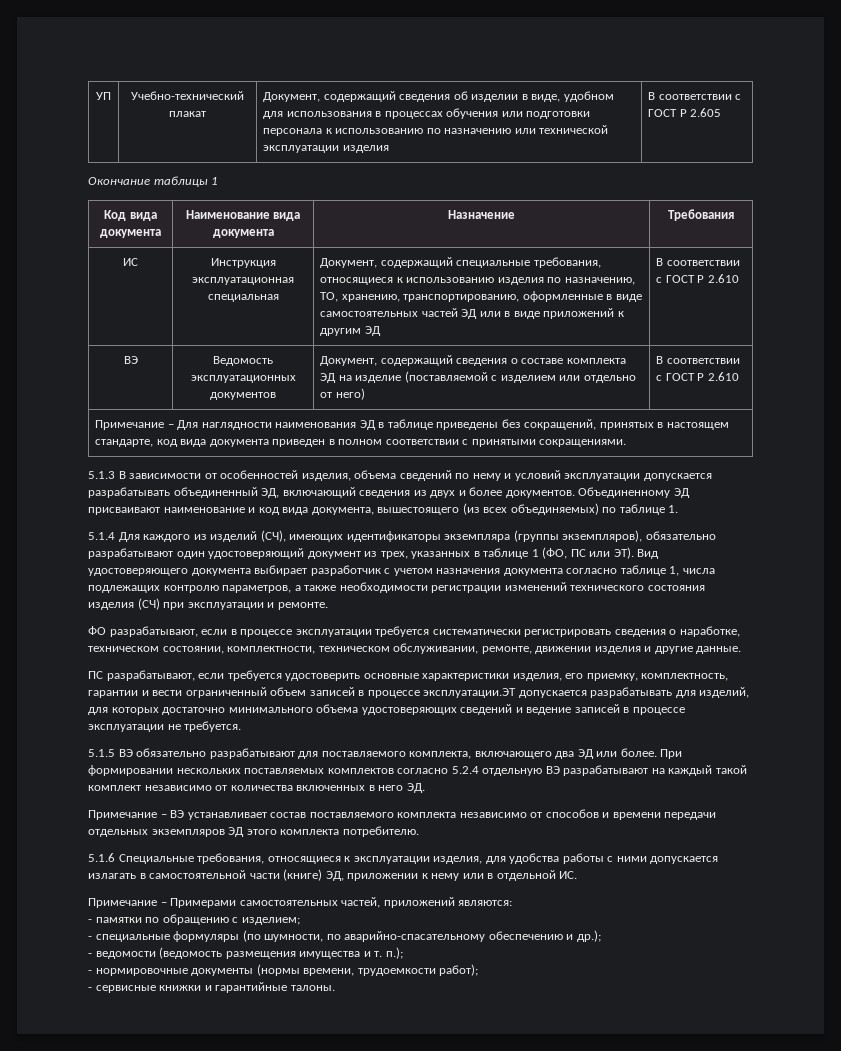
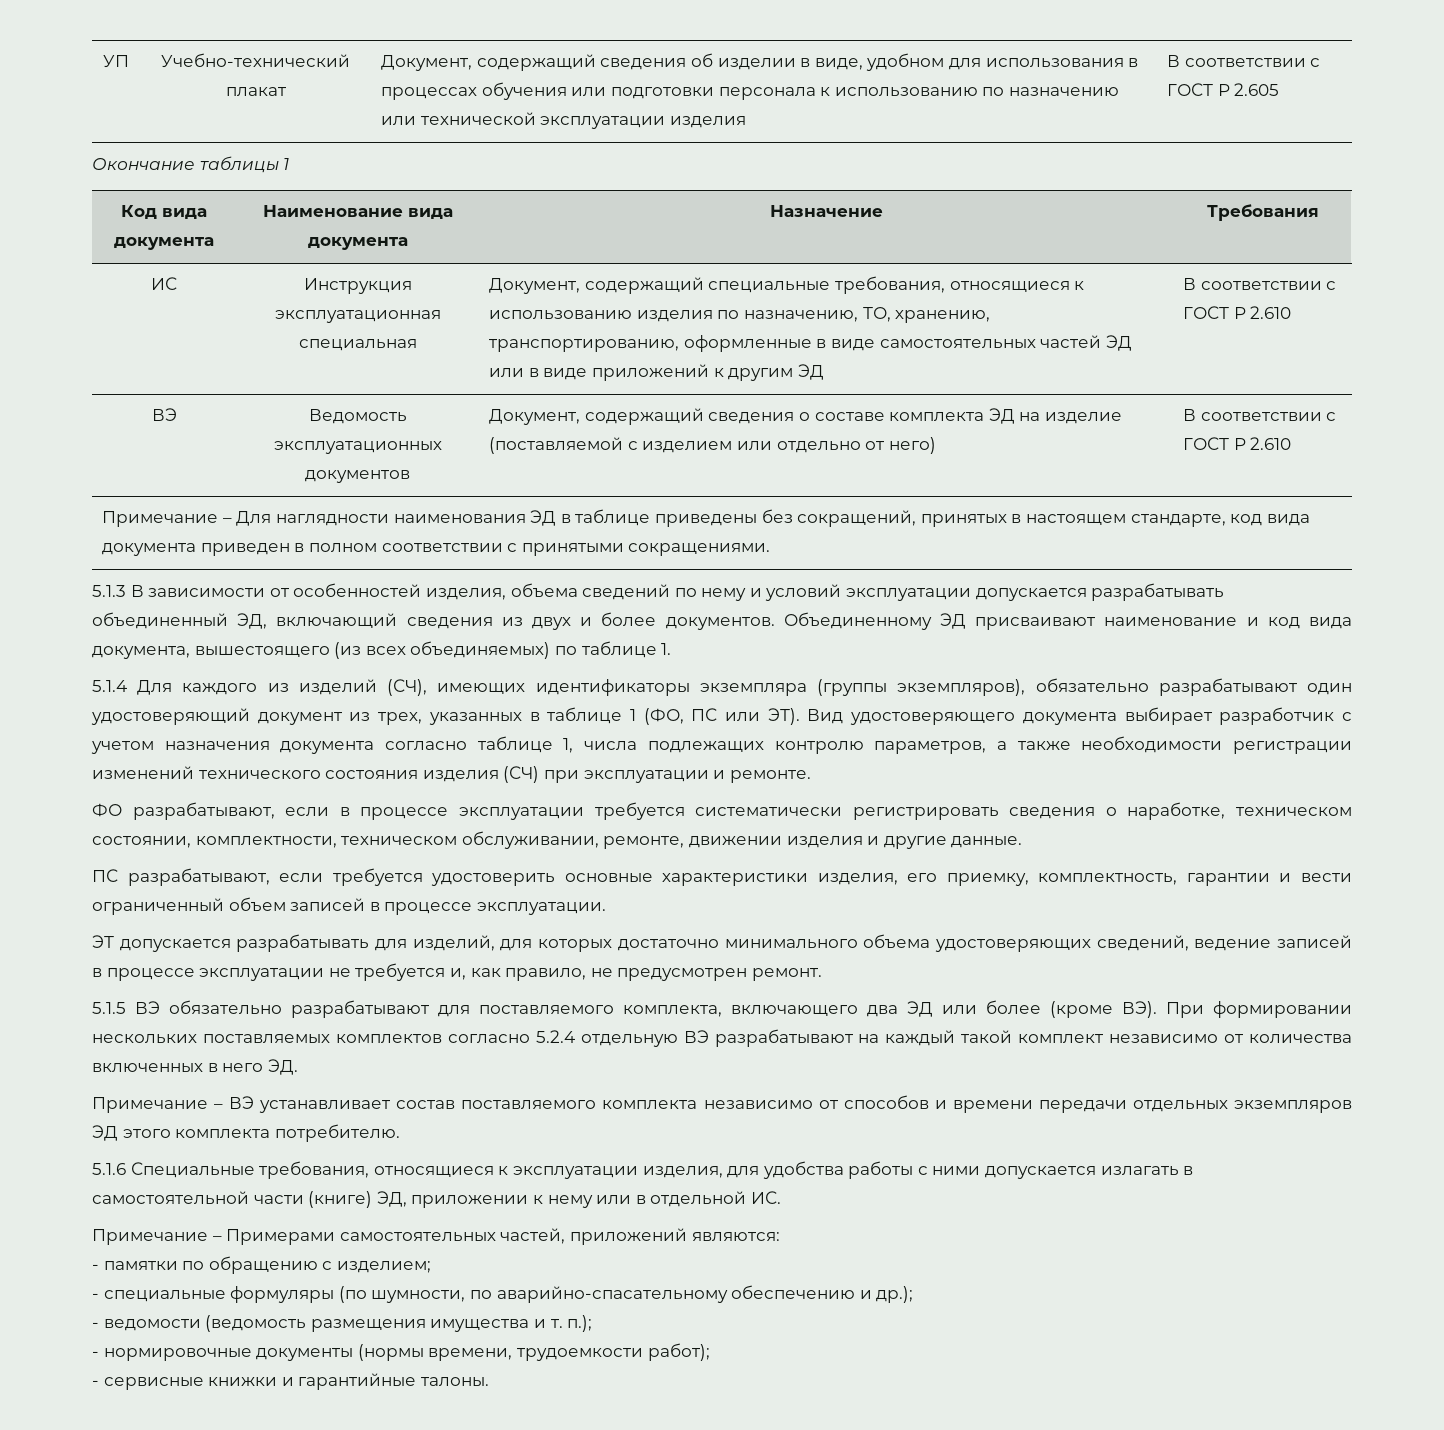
[423,688,517,698] эксплуатации.ЭТ -> [476,902,606,915] [92,935,114,948] эксплуатации. // ЭТ
[460,704,523,715] сведений и -> [1096,935,1189,951] сведений,
[184,721,242,732] требуется. -> [355,963,822,981] требуется и, как правило, не предусмотрен ремонт.
[620,748,657,757] более. -> [986,1000,1157,1018] более (кроме ВЭ).

